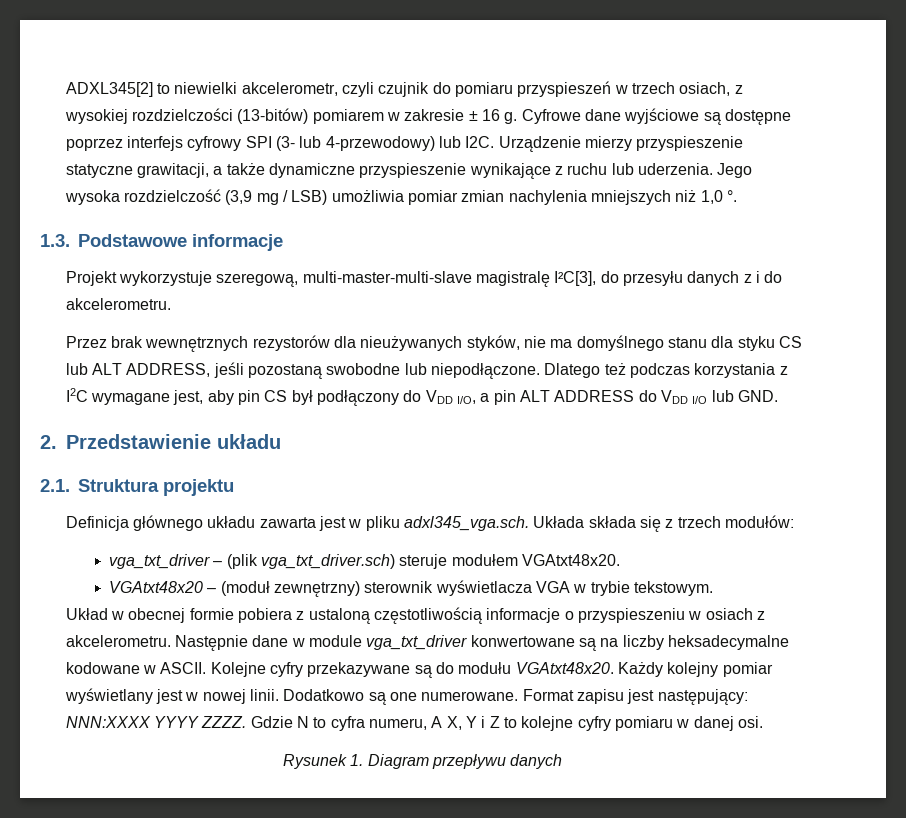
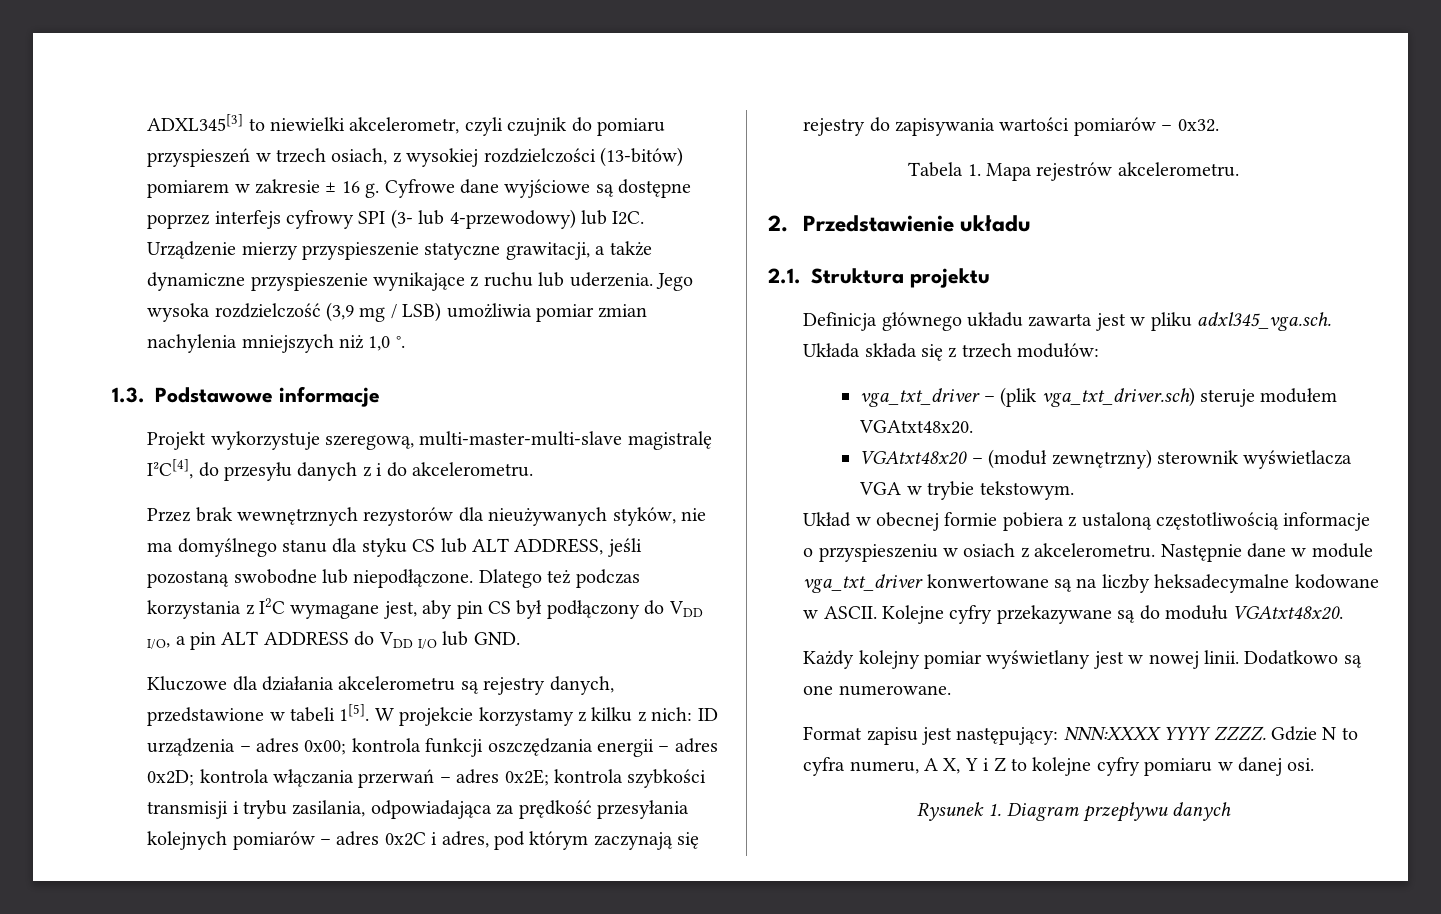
[65,82,153,97] ADXL345[2] -> [147,114,244,131] ADXL345[3]
[554,271,597,286] I²C[3], -> [147,459,194,479] I²C[4],
(778, 396) none -> [147,676,614,695] [147,704,718,726] [147,738,718,757] [147,769,707,788] [147,800,689,819] [147,831,700,850] [803,117,1219,136] [908,162,1239,181] // Kluczowe dla działania akcelerometru są rejestry danych, przedstawione w tabeli 1[5]. W projekcie korzystamy z kilku z nich: ID urządzenia – adres 0x00; kontrola funkcji oszczędzania energii – adres 0x2D; kontrola włączania przerwań – adres 0x2E; kontrola szybkości transmisji i trybu zasilania, odpowiadająca za prędkość przesyłania kolejnych pomiarów – adres 0x2C i adres, pod którym zaczynają się rejestry do zapisywania wartości pomiarów – 0x32. // Tabela 1. Mapa rejestrów akcelerometru.
(614, 668) none -> (1344, 613) //
(519, 696) none -> (951, 690) //

